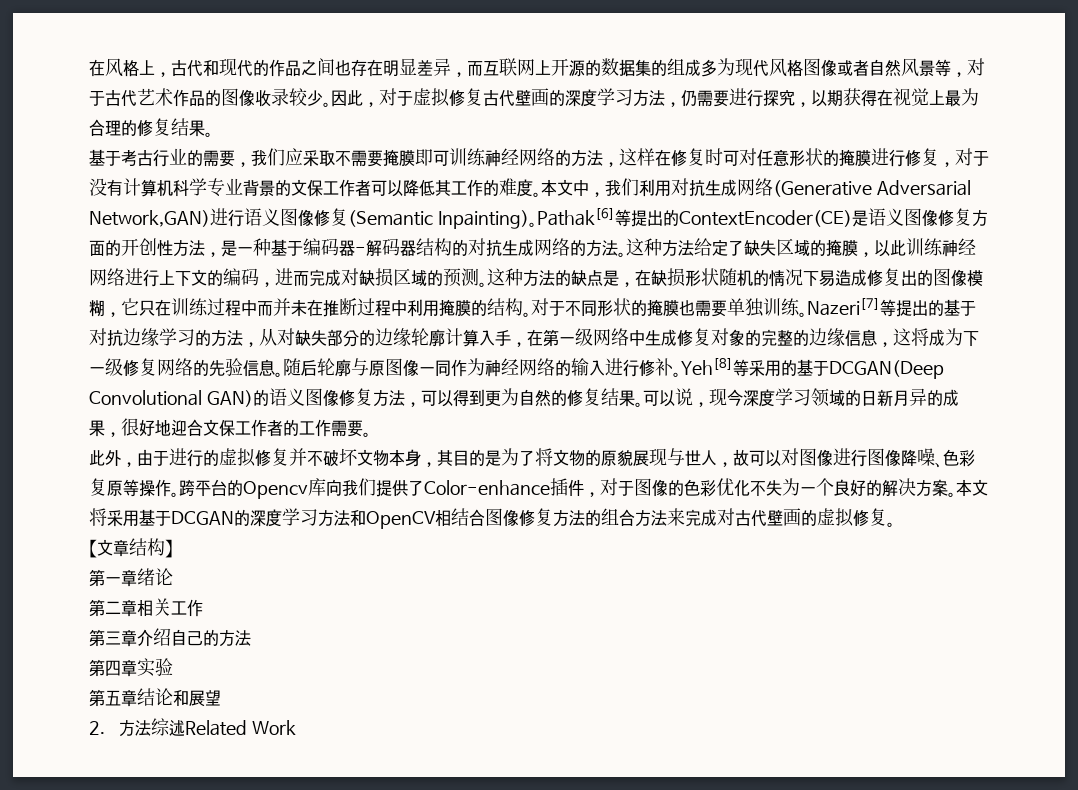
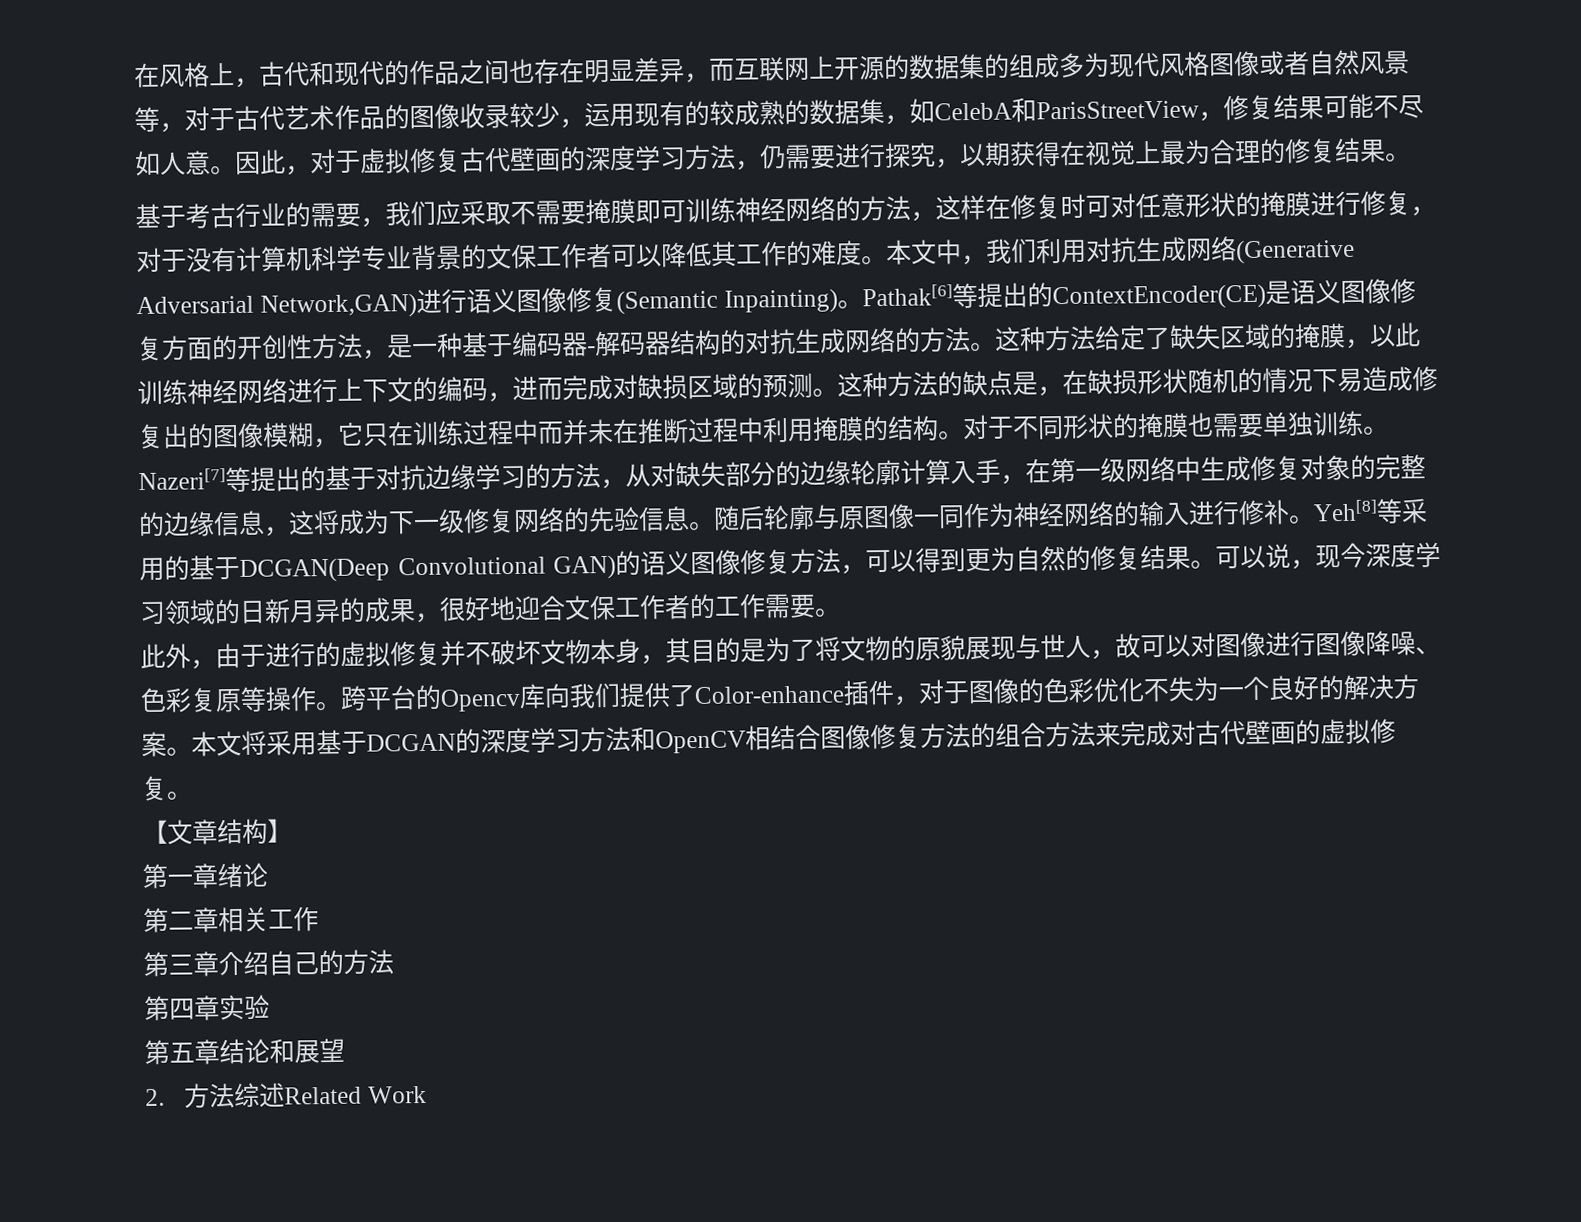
(323, 98) none -> [559,93,1424,129] [134,150,211,177] ，运用现有的较成熟的数据集，如CelebA和ParisStreetView，修复结果可能不尽如人意

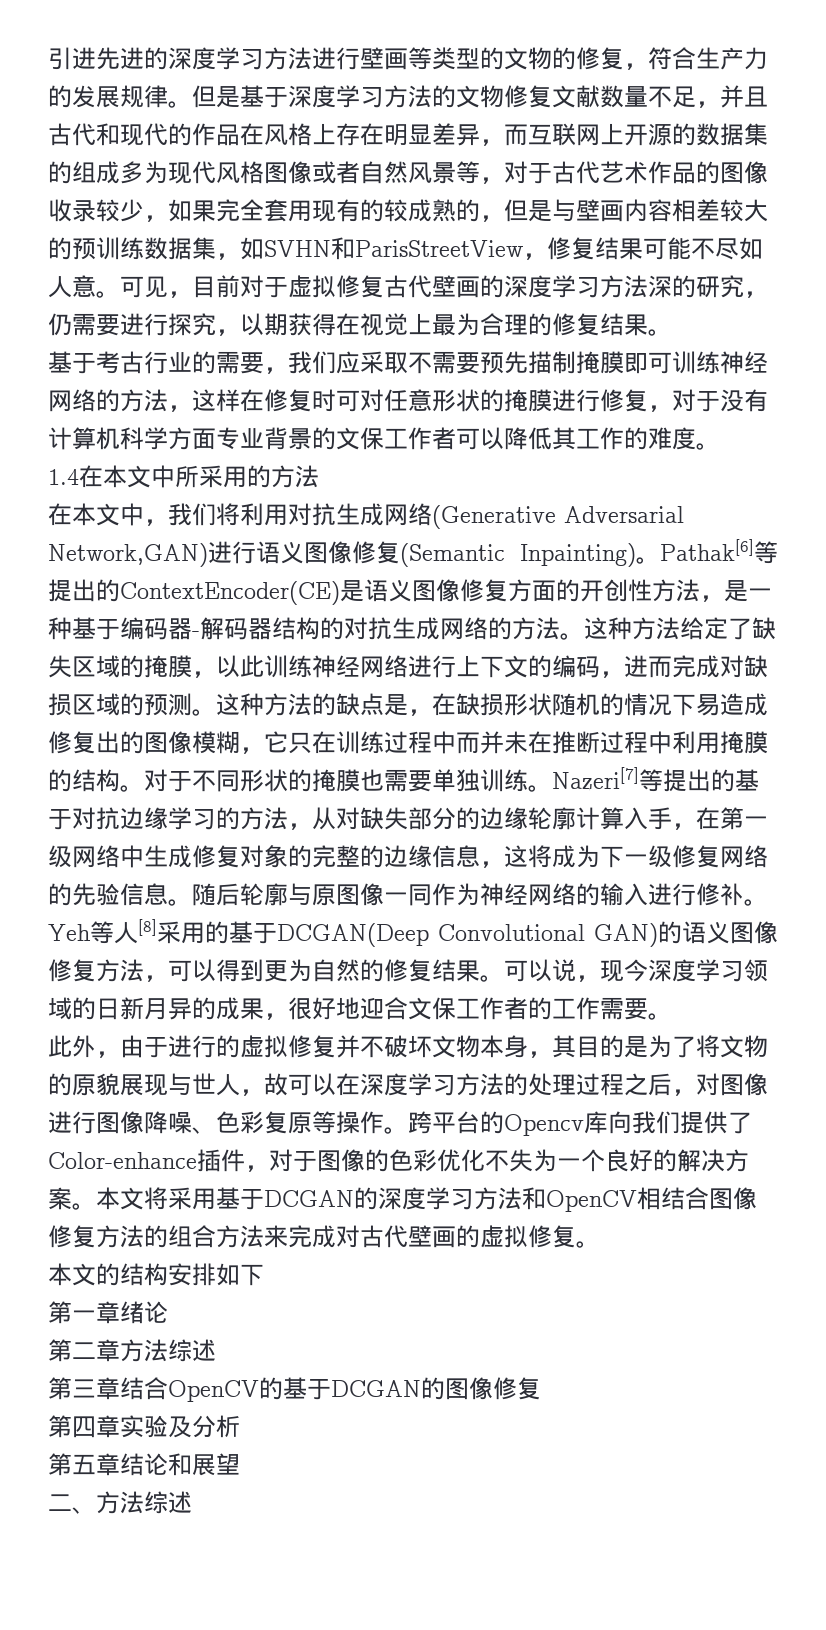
[134,61,260,89] 在风格上， -> [48,47,768,70] [48,85,768,108] 引进先进的深度学习方法进行壁画等类型的文物的修复，符合生产力的发展规律。但是基于深度学习方法的文物修复文献数量不足，并且
[459,58,535,85] 之间也 -> [240,123,336,146] 在风格上
[584,101,610,128] 运 -> [168,199,288,222] 如果完全套
(810, 112) none -> [480,199,768,222] [48,237,144,260] ，但是与壁画内容相差较大的预训练
[934,102,1012,121] CelebA -> [264,240,331,257] SVHN
[235,149,311,176] 因此， -> [120,275,240,298] 可见，目前
(736, 157) none -> [648,275,744,298] 深的研究
(586, 213) none -> [480,351,576,374] 预先描制
(362, 258) none -> [168,427,216,450] 方面
(887, 260) none -> [48,465,319,488] [48,503,72,526] // 1.4在本文中所采用的方法 // 在
(1037, 251) none -> [216,503,240,526] 将
[1313,498,1403,524] Yeh[8]等 -> [48,919,157,944] Yeh等人[8]
(1191, 645) none -> [336,1073,696,1096] 在深度学习方法的处理过程之后，
[142,818,293,845] 【文章结构】 -> [48,1263,264,1286] 本文的结构安排如下
[218,906,319,933] 相关工作 -> [120,1339,216,1362] 方法综述
[218,949,394,976] 介绍自己的方法 -> [120,1377,541,1402] 结合OpenCV的基于DCGAN的图像修复
(270, 1007) none -> [168,1415,240,1438] 及分析
[145,1082,427,1109] 2.方法综述Related Work -> [48,1491,192,1514] 二、方法综述

